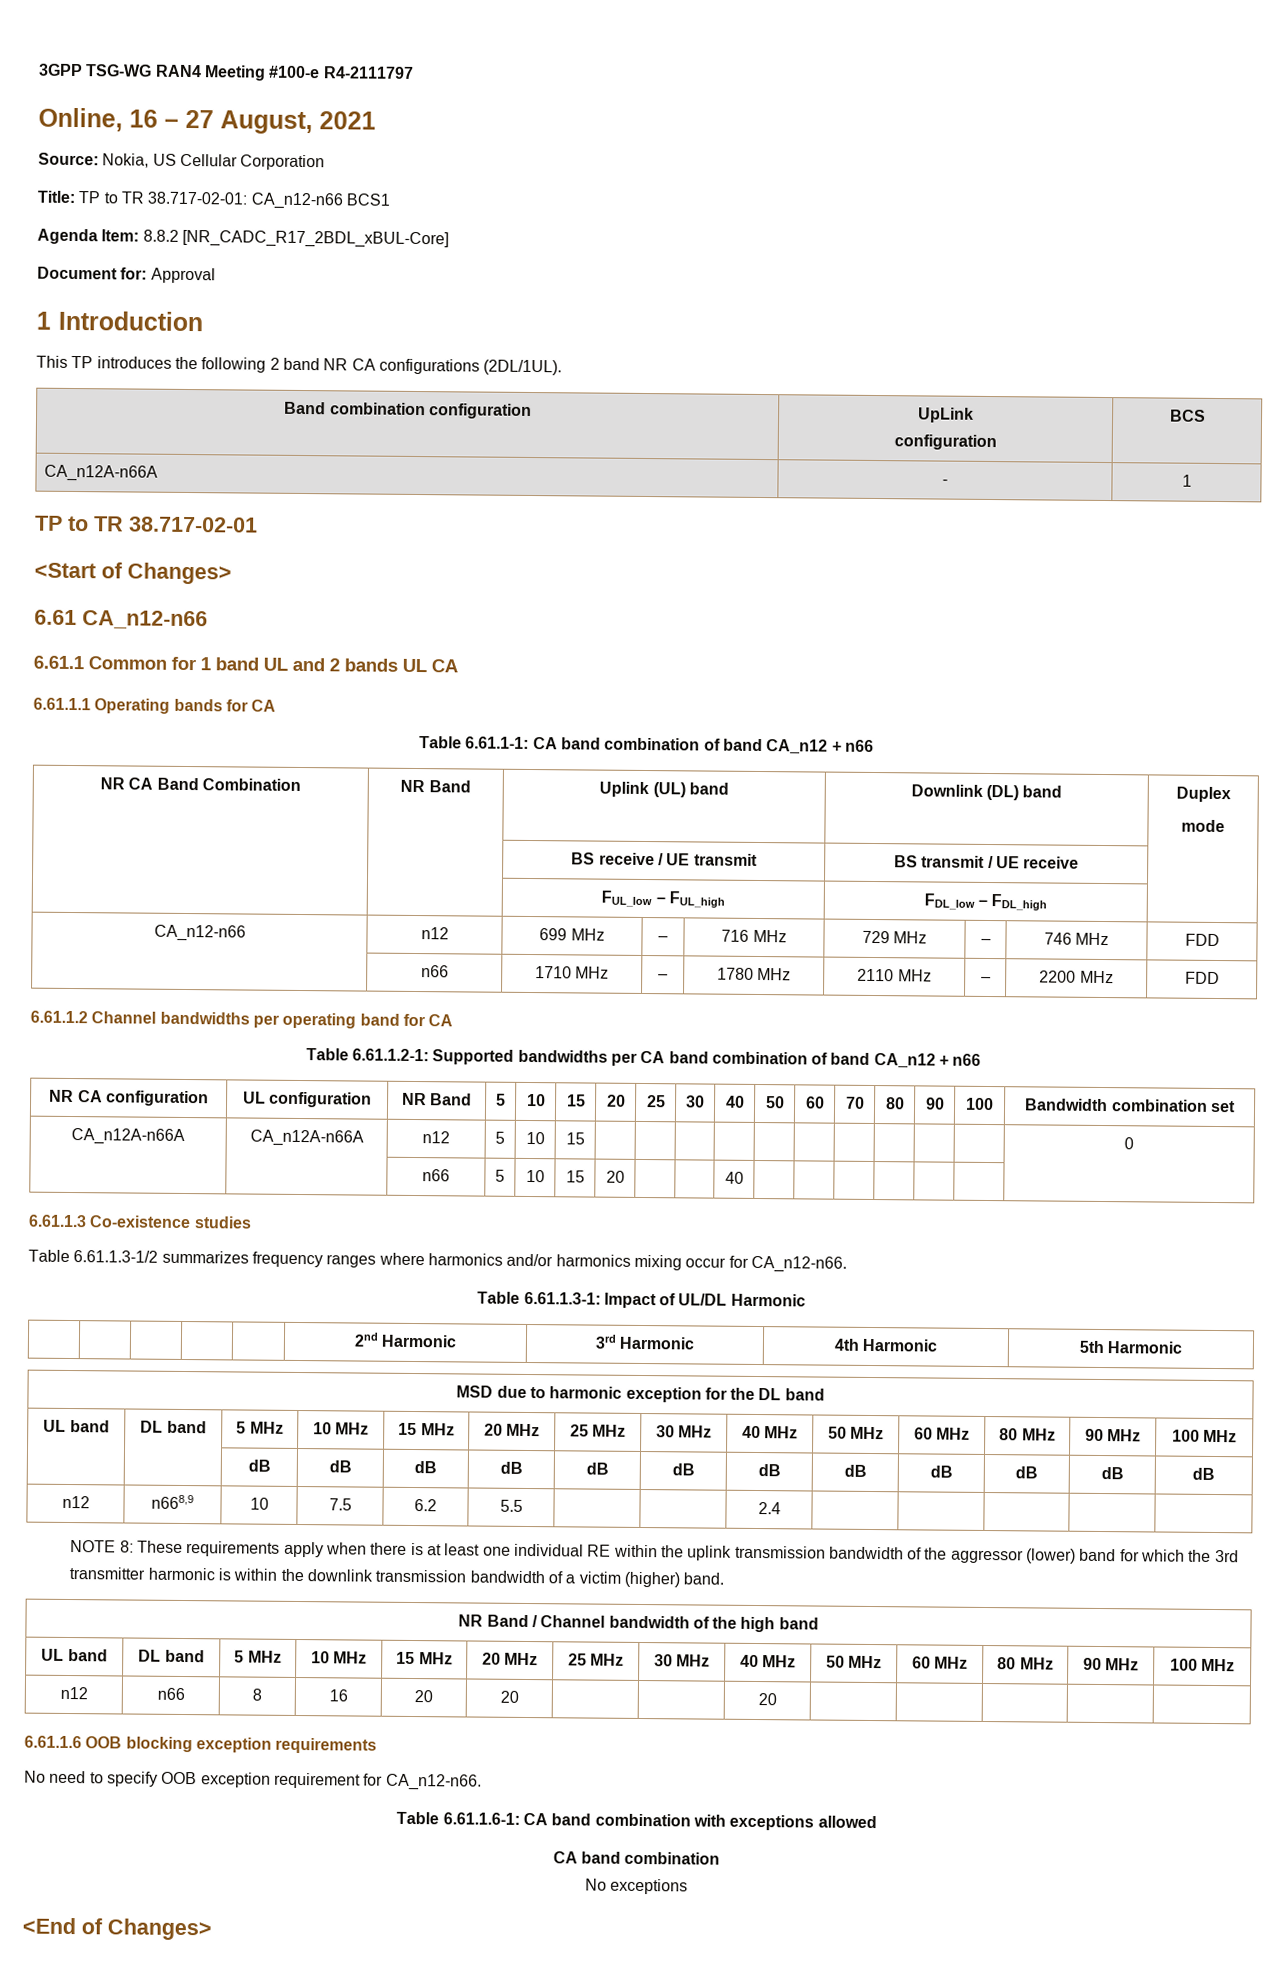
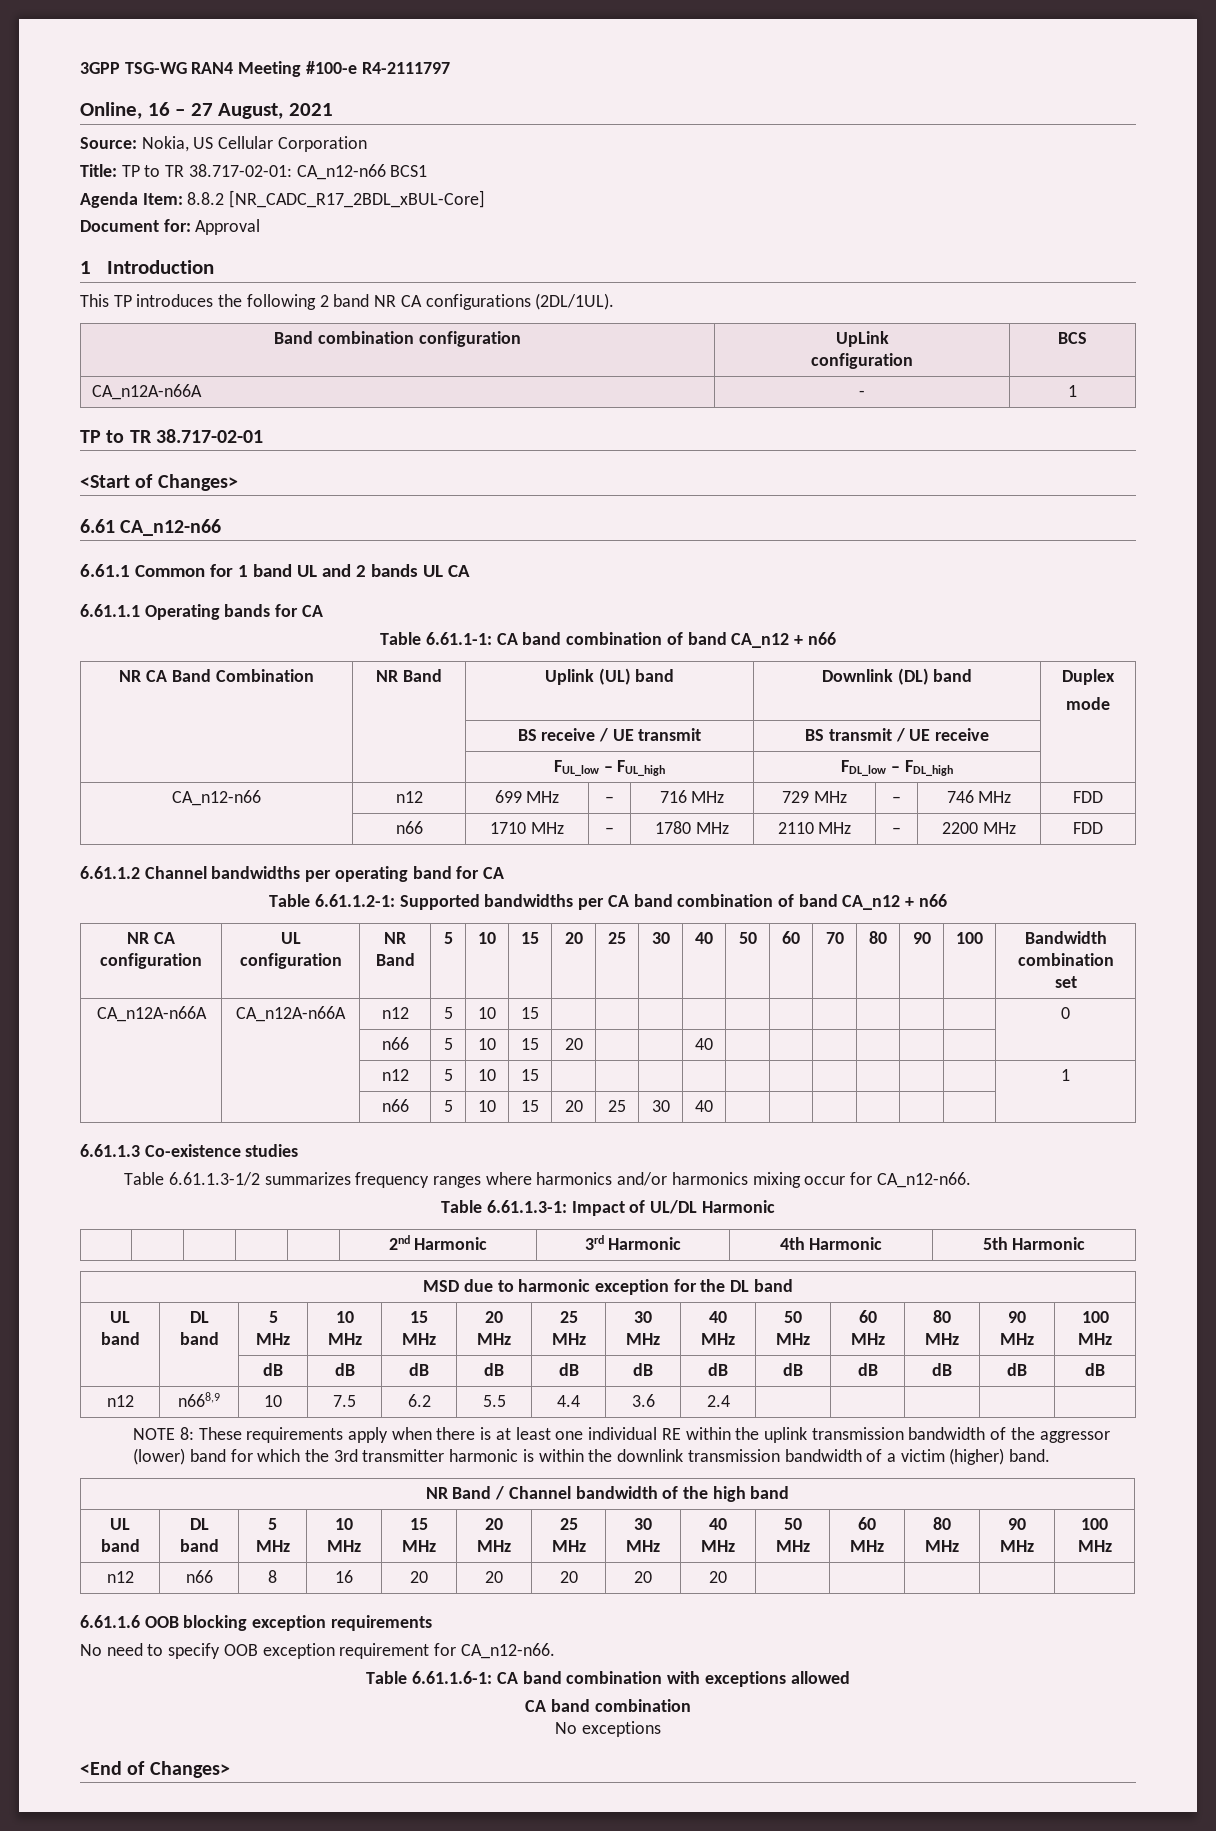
(744, 1177) none -> [381,1069,409,1081] [443,1069,453,1081] [478,1069,496,1081] [521,1069,539,1081] [1061,1069,1070,1081] [381,1099,409,1112] [443,1100,453,1112] [478,1100,496,1112] [521,1100,539,1112] [564,1100,583,1112] [608,1100,626,1112] [651,1100,670,1112] [695,1100,713,1112] // | | n12 | 5 | 10 | 15 | | | | | | | | | | | 1 // | | n66 | 5 | 10 | 15 | 20 | 25 | 30 | 40 | | | | | | |
(523, 1505) | -> [557,1395,580,1407] [631,1394,655,1407] 4.4 | 3.6
(519, 1696) | -> [559,1571,578,1583] [634,1571,652,1583] 20 | 20

